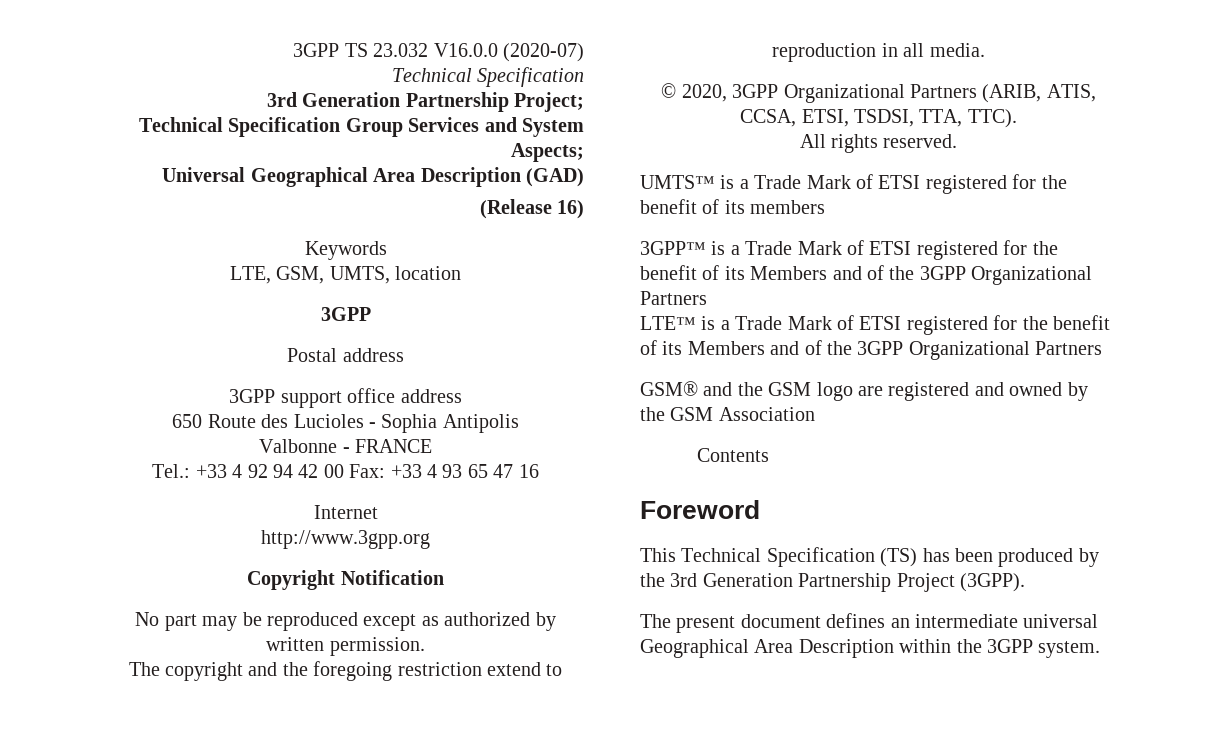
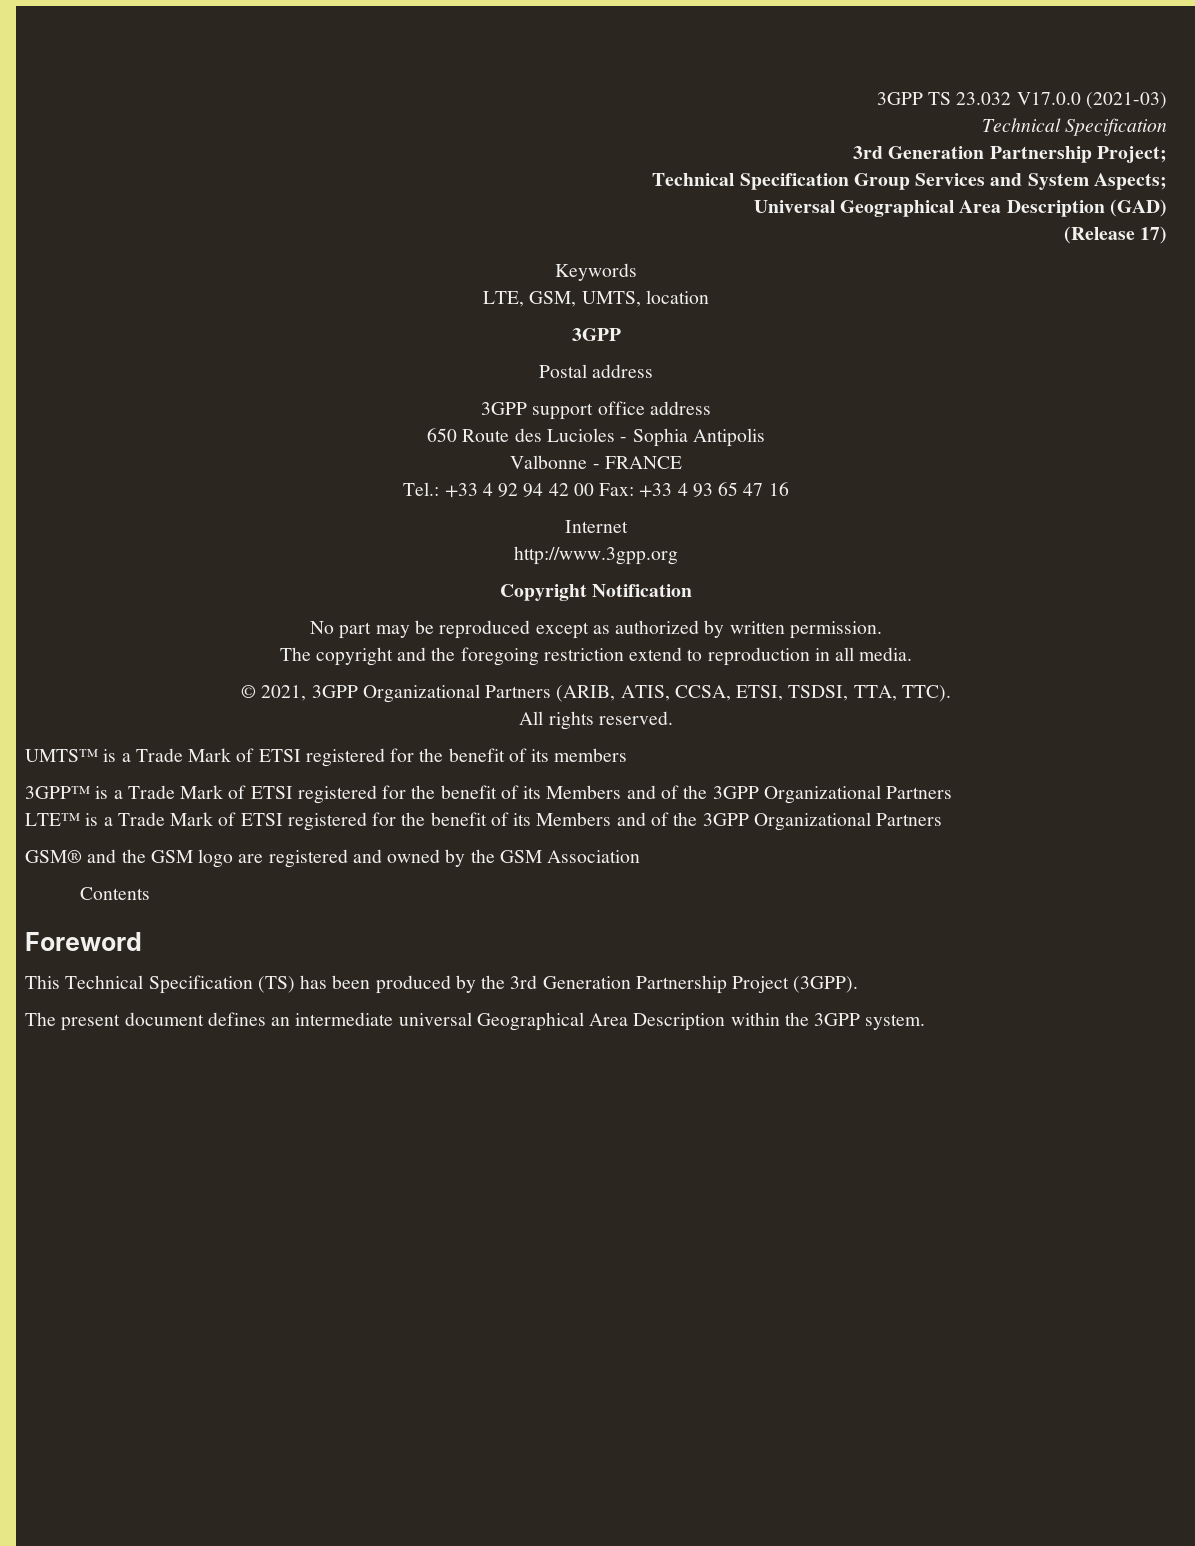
[433,43,584,62] V16.0.0 (2020-07) -> [1016,92,1168,109] V17.0.0 (2021-03)
[557,200,584,219] 16) -> [1140,226,1167,244] 17)
[681,84,727,102] 2020, -> [261,685,307,701] 2021,

